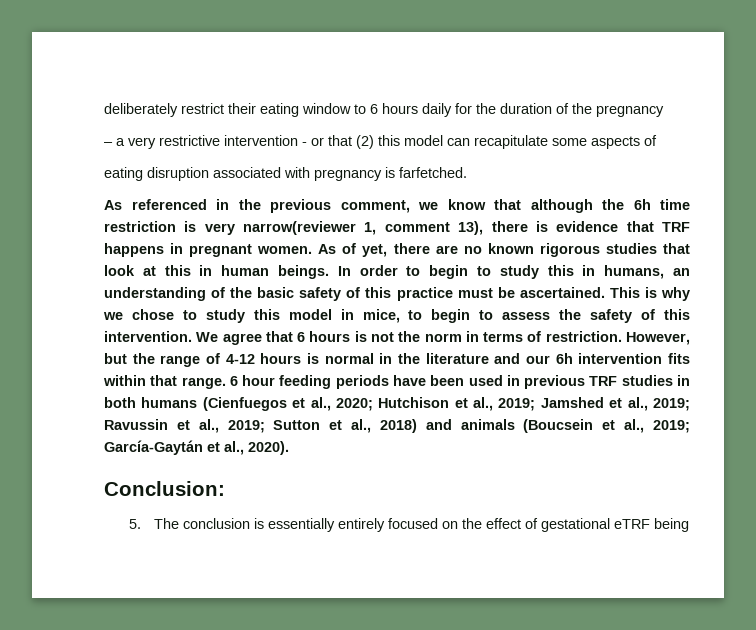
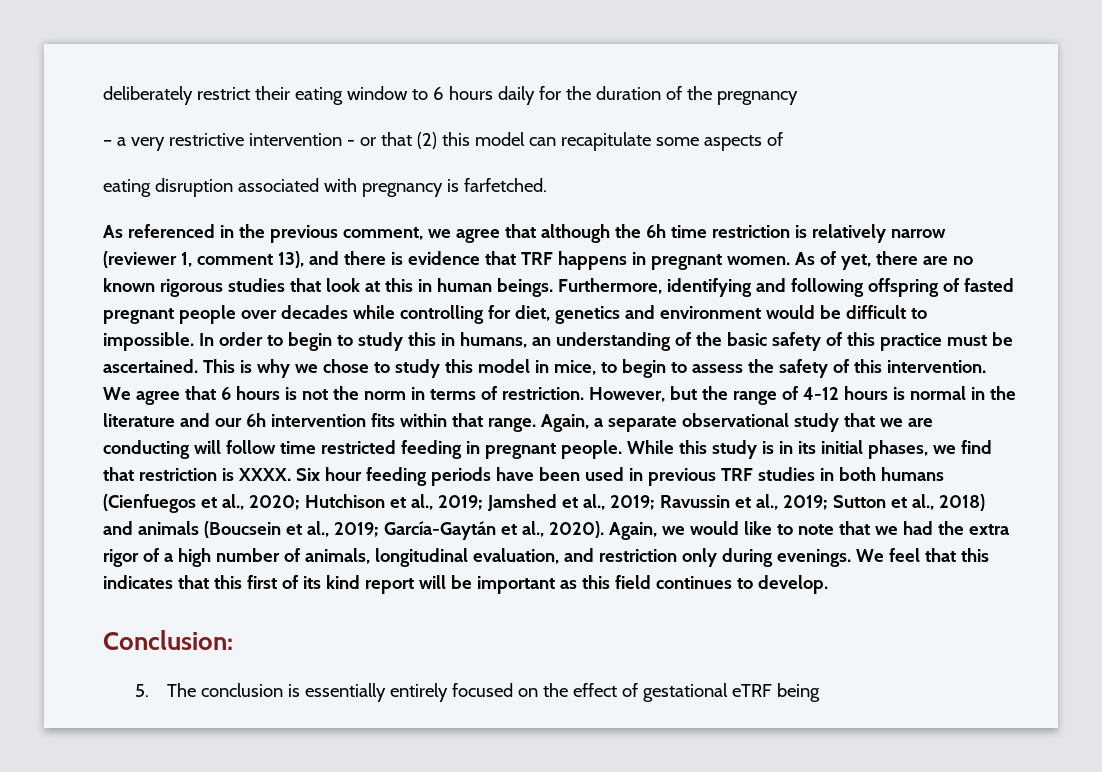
[447,199,486,210] know -> [455,229,500,243] agree
[204,221,357,235] very narrow(reviewer -> [811,224,946,243] [103,251,177,268] relatively narrow (reviewer
(484, 228) none -> [308,251,339,265] and
(329, 272) none -> [557,278,1014,297] [103,305,927,324] [103,332,194,351] Furthermore, identifying and following offspring of fasted pregnant people over decades while controlling for diet, genetics and environment would be difficult to impossible.
[229,376,238,386] 6 -> [540,413,933,432] [103,440,992,459] [103,467,320,481] Again, a separate observational study that we are conducting will follow time restricted feeding in pregnant people. While this study is in its initial phases, we find that restriction is XXXX. Six
(289, 448) none -> [608,521,1009,540] [103,548,989,567] [103,575,828,594] Again, we would like to note that we had the extra rigor of a high number of animals, longitudinal evaluation, and restriction only during evenings. We feel that this indicates that this first of its kind report will be important as this field continues to develop.

